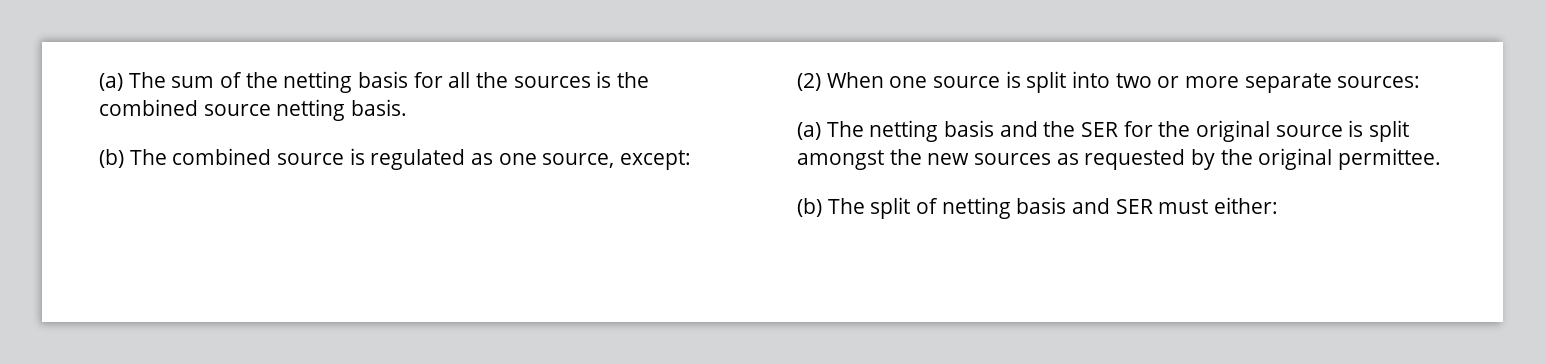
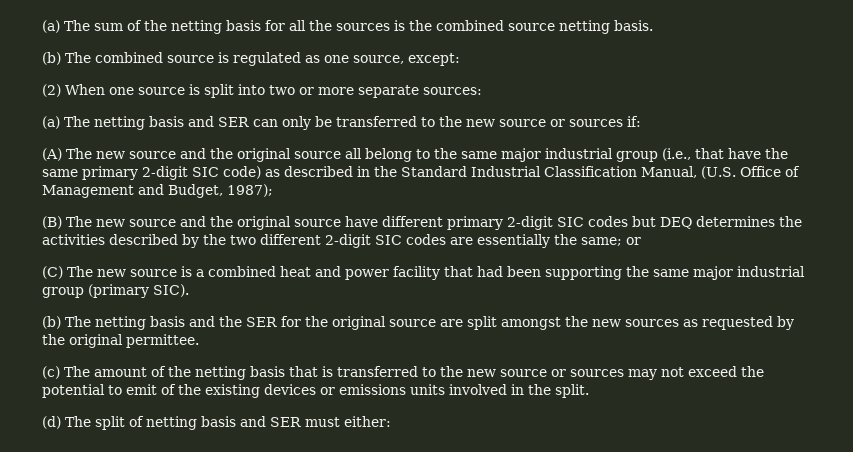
(1038, 129) none -> [218,116,641,130] [42,148,788,162] [42,166,800,180] [42,184,273,198] [42,216,802,230] [42,234,641,248] [42,266,805,280] [42,284,189,298] [42,316,215,330] SER can only be transferred to the new source or sources if: // (A) The new source and the original source all belong to the same major industrial group (i.e., that have the same primary 2-digit SIC code) as described in the Standard Industrial Classification Manual, (U.S. Office of Management and Budget, 1987); // (B) The new source and the original source have different primary 2-digit SIC codes but DEQ determines the activities described by the two different 2-digit SIC codes are essentially the same; or // (C) The new source is a combined heat and power facility that had been supporting the same major industrial group (primary SIC). // (b) The netting basis and
[1348,120,1364,137] is -> [440,319,463,327] are
[797,198,822,217] (b) -> [42,366,764,380] [42,384,589,398] [42,416,61,429] (c) The amount of the netting basis that is transferred to the new source or sources may not exceed the potential to emit of the existing devices or emissions units involved in the split. // (d)

